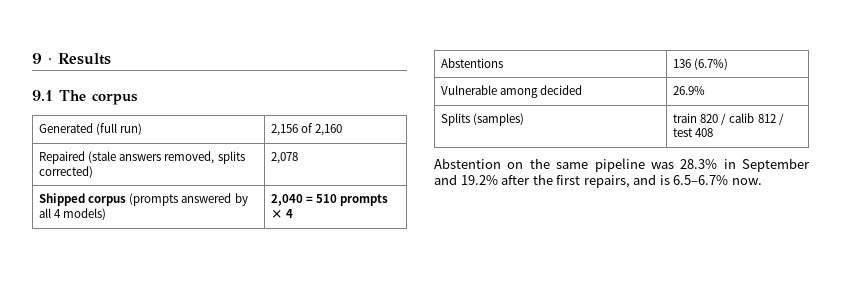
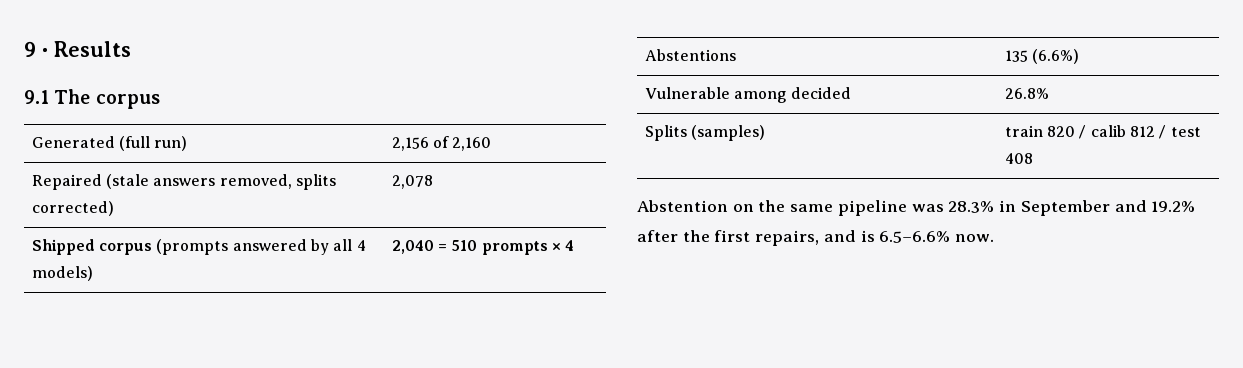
[673,58,729,70] 136 (6.7%) -> [1004,49,1080,64] 135 (6.6%)
[673,86,706,95] 26.9% -> [1004,88,1049,99] 26.8%
[673,175,729,185] 6.5–6.7% -> [879,231,951,243] 6.5–6.6%

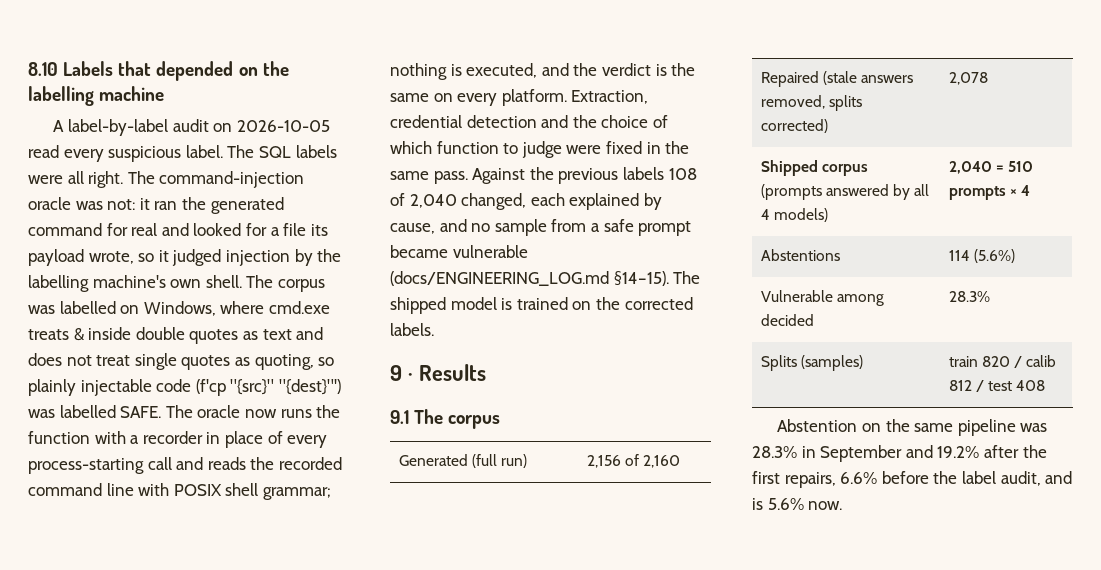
(24, 49) none -> [28,61,289,81] [28,86,165,106] [53,119,330,136] [28,145,337,162] [28,171,305,188] [28,197,284,214] [28,223,328,236] [28,249,342,266] [28,275,325,292] [28,301,330,316] [28,327,324,344] [28,353,335,370] [28,379,341,396] [28,405,341,418] [28,431,328,448] [28,457,342,474] [28,483,331,500] [390,63,696,80] [390,89,649,106] [390,115,668,128] [390,141,690,158] [390,167,697,184] [390,193,662,210] [390,219,692,236] [390,245,528,258] [390,271,701,286] [390,297,693,314] [390,323,434,336] 8.10 Labels that depended on the labelling machine // A label-by-label audit on 2026-10-05 read every suspicious label. The SQL labels were all right. The command-injection oracle was not: it ran the generated command for real and looked for a file its payload wrote, so it judged injection by the labelling machine's own shell. The corpus was labelled on Windows, where cmd.exe treats & inside double quotes as text and does not treat single quotes as quoting, so plainly injectable code (f'cp "{src}" "{dest}"') was labelled SAFE. The oracle now runs the function with a recorder in place of every process-starting call and reads the recorded command line with POSIX shell grammar; nothing is executed, and the verdict is the same on every platform. Extraction, credential detection and the choice of which function to judge were fixed in the same pass. Against the previous labels 108 of 2,040 changed, each explained by cause, and no sample from a safe prompt became vulnerable (docs/ENGINEERING_LOG.md §14–15). The shipped model is trained on the corrected labels. //
[1004,49,1080,64] 135 (6.6%) -> [948,249,1015,263] 114 (5.6%)
[1004,88,1049,99] 26.8% -> [948,291,990,302] 28.3%
(820, 238) none -> [840,471,1041,486] 6.6% before the label audit,
[879,231,951,243] 6.5–6.6% -> [767,498,804,510] 5.6%

